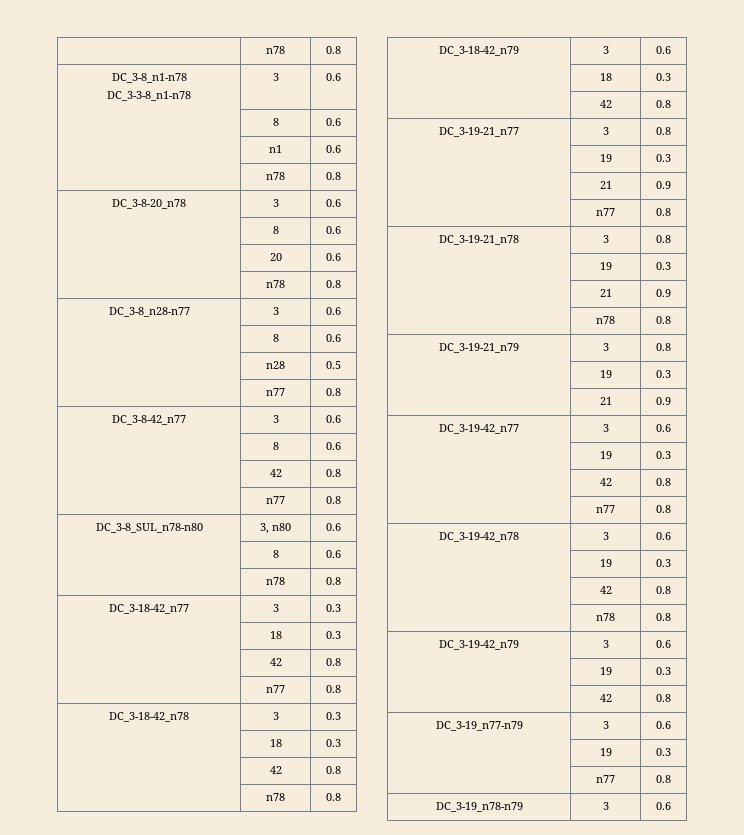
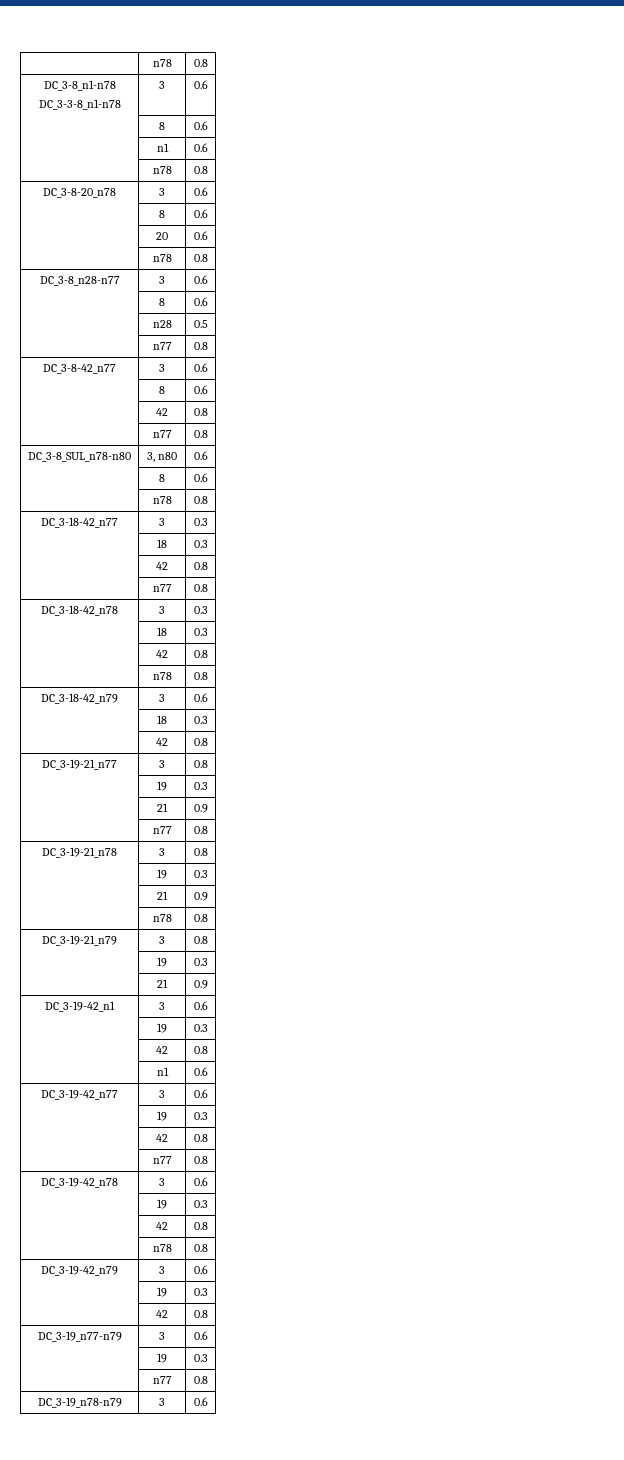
(671, 401) none -> [45,1001,115,1012] [159,1002,165,1010] [193,1001,208,1010] [157,1023,167,1033] [193,1024,208,1032] [156,1046,168,1054] [193,1046,208,1054] [156,1067,169,1076] [193,1067,208,1076] // DC_3-19-42_n1 | 3 | 0.6 // | 19 | 0.3 // | 42 | 0.8 // | n1 | 0.6

